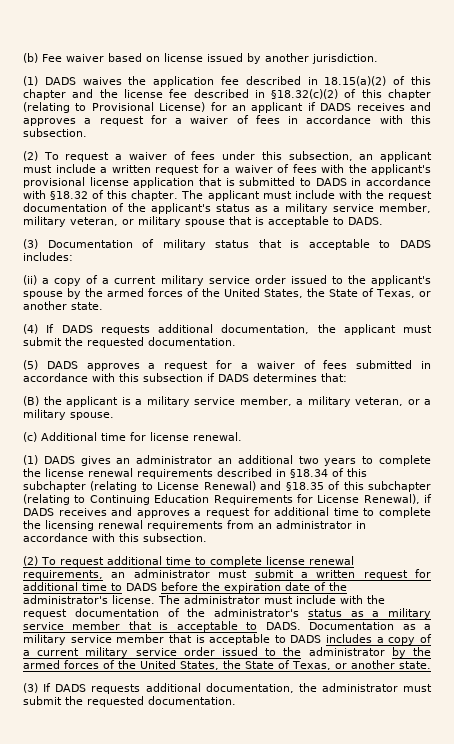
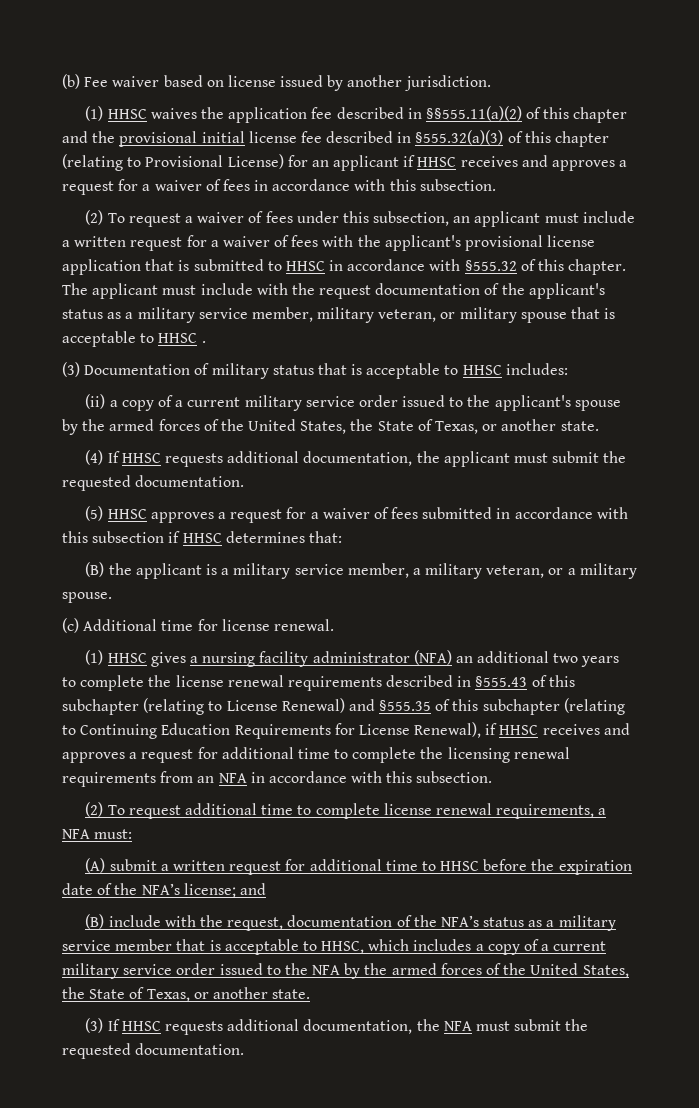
[44,77,76,85] DADS -> [107,109,147,119] HHSC
[324,76,387,86] 18.15(a)(2) -> [425,106,522,121] §§555.11(a)(2)
(118, 93) none -> [119,131,245,147] provisional initial
[271,89,339,99] §18.32(c)(2) -> [415,130,504,145] §555.32(a)(3)
[320,103,352,111] DADS -> [417,157,457,167] HHSC
[315,177,432,186] [23,190,89,200] DADS in accordance with §18.32 -> [285,259,517,271] HHSC in accordance with §555.32
[348,217,383,225] DADS. -> [158,333,206,343] HHSC .
[399,240,431,248] DADS -> [462,365,502,375] HHSC
[61,325,93,333] DADS -> [121,453,161,463] HHSC
[46,361,78,369] DADS -> [107,509,147,519] HHSC
[218,374,249,382] DADS -> [182,533,222,543] HHSC
[43,455,213,466] DADS gives an administrator -> [107,650,452,667] HHSC gives a nursing facility administrator (NFA)
[290,469,328,478] §18.34 -> [475,676,528,687] §555.43
[285,482,324,491] §18.35 -> [379,700,432,711] §555.35
[23,508,54,516] DADS -> [499,725,539,735] HHSC
[276,520,352,529] administrator -> [218,773,247,783] NFA
[111,569,248,578] an administrator must -> [598,808,607,815] [62,829,133,839] [85,858,106,873] a NFA must: // (A)
[126,583,157,591] DADS -> [440,861,480,871] HHSC
[23,595,385,604] [23,608,299,619] administrator's license. The administrator must include with the request documentation of the administrator's -> [141,883,266,898] [85,914,479,931] NFA’s license; and // (B) include with the request, documentation of the NFA’s
[265,622,432,630] [23,634,322,645] DADS. Documentation as a military service member that is acceptable to DADS -> [321,939,410,954] HHSC, which
[308,647,385,656] administrator -> [312,965,341,975] NFA
[55,683,398,694] DADS requests additional documentation, the administrator -> [121,1019,472,1035] HHSC requests additional documentation, the NFA

